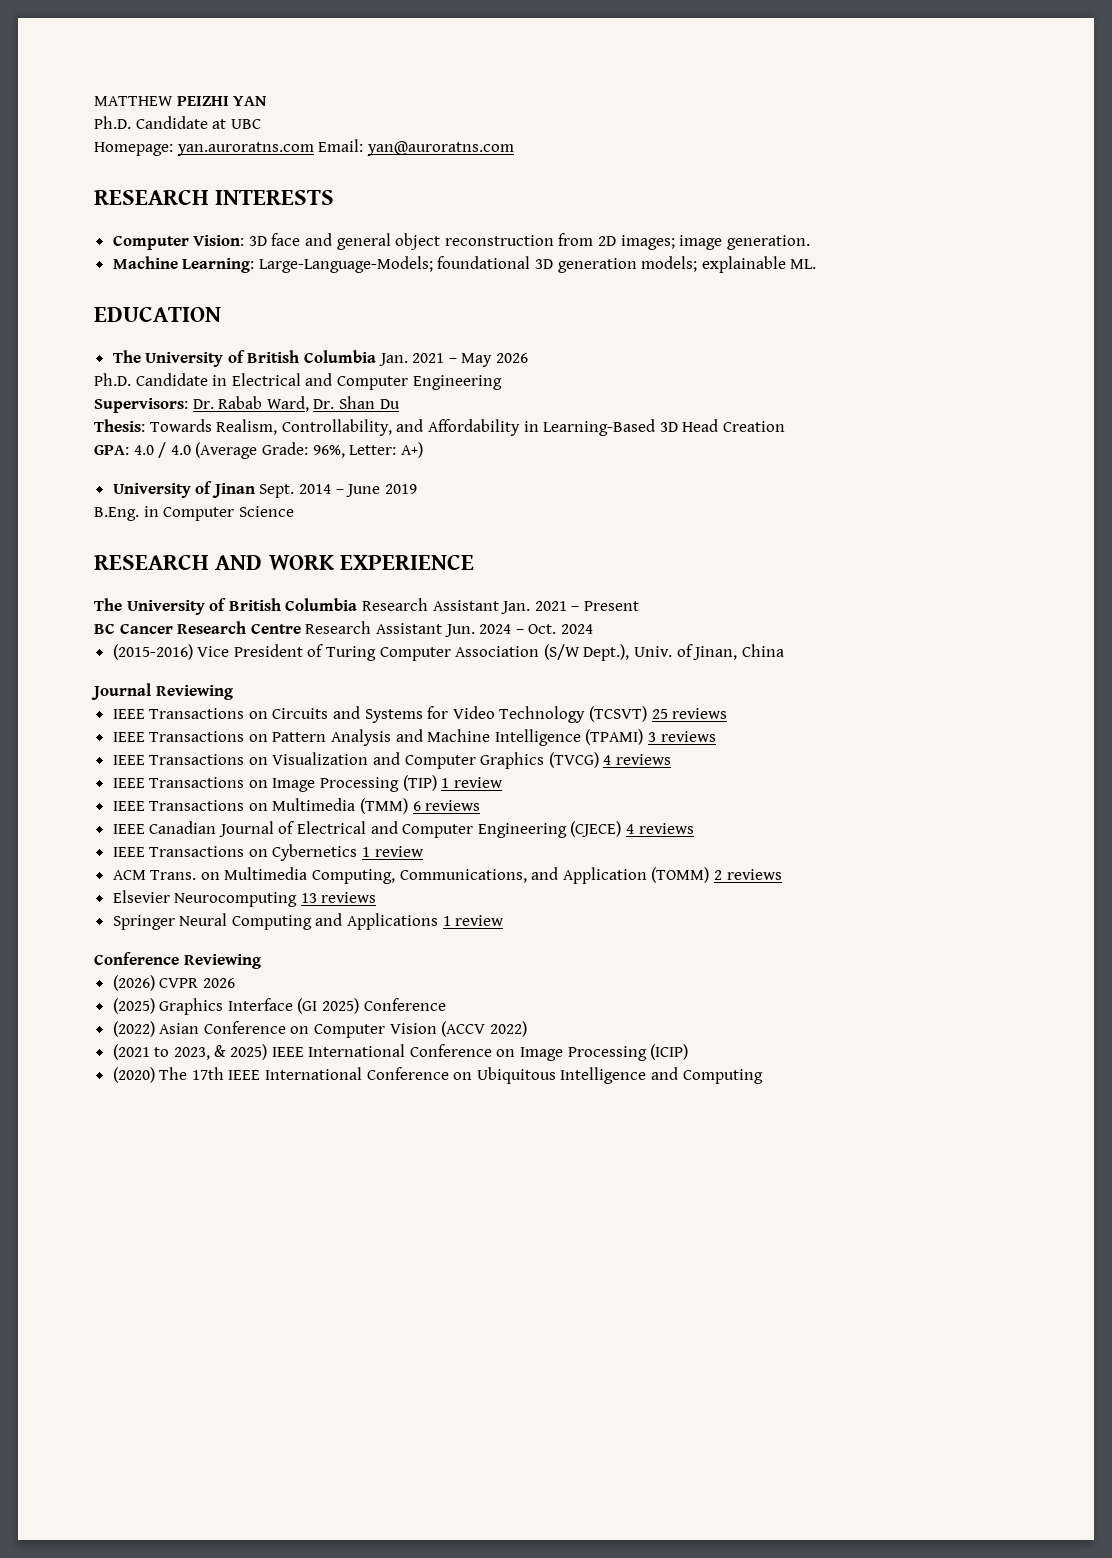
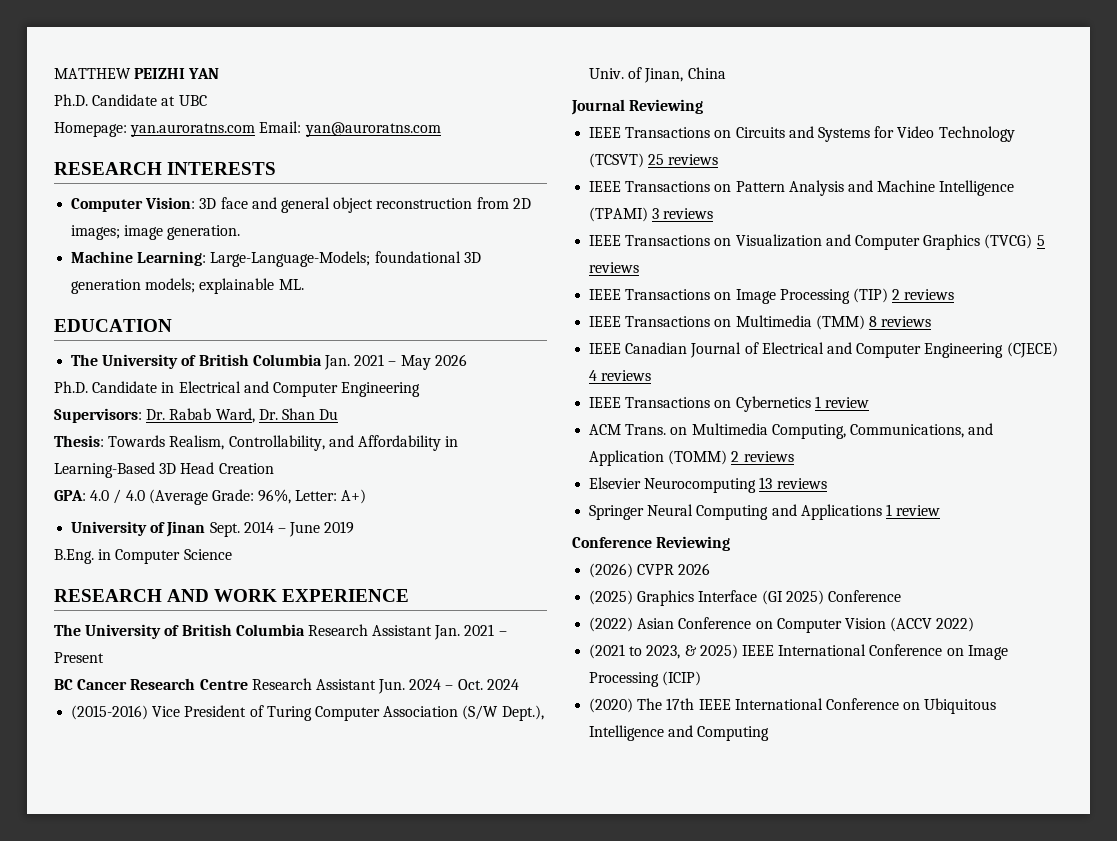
[603,755,612,765] 4 -> [1036,235,1045,246] 5
[441,777,502,788] 1 review -> [892,289,955,300] 2 reviews
[412,801,421,811] 6 -> [868,316,877,327] 8

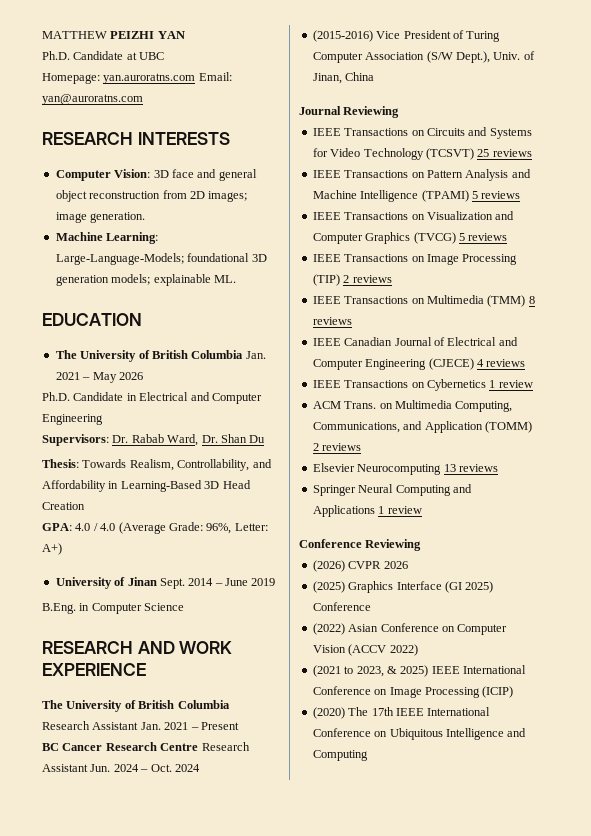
[652,208,660,219] 3 -> [471,191,478,199] 5

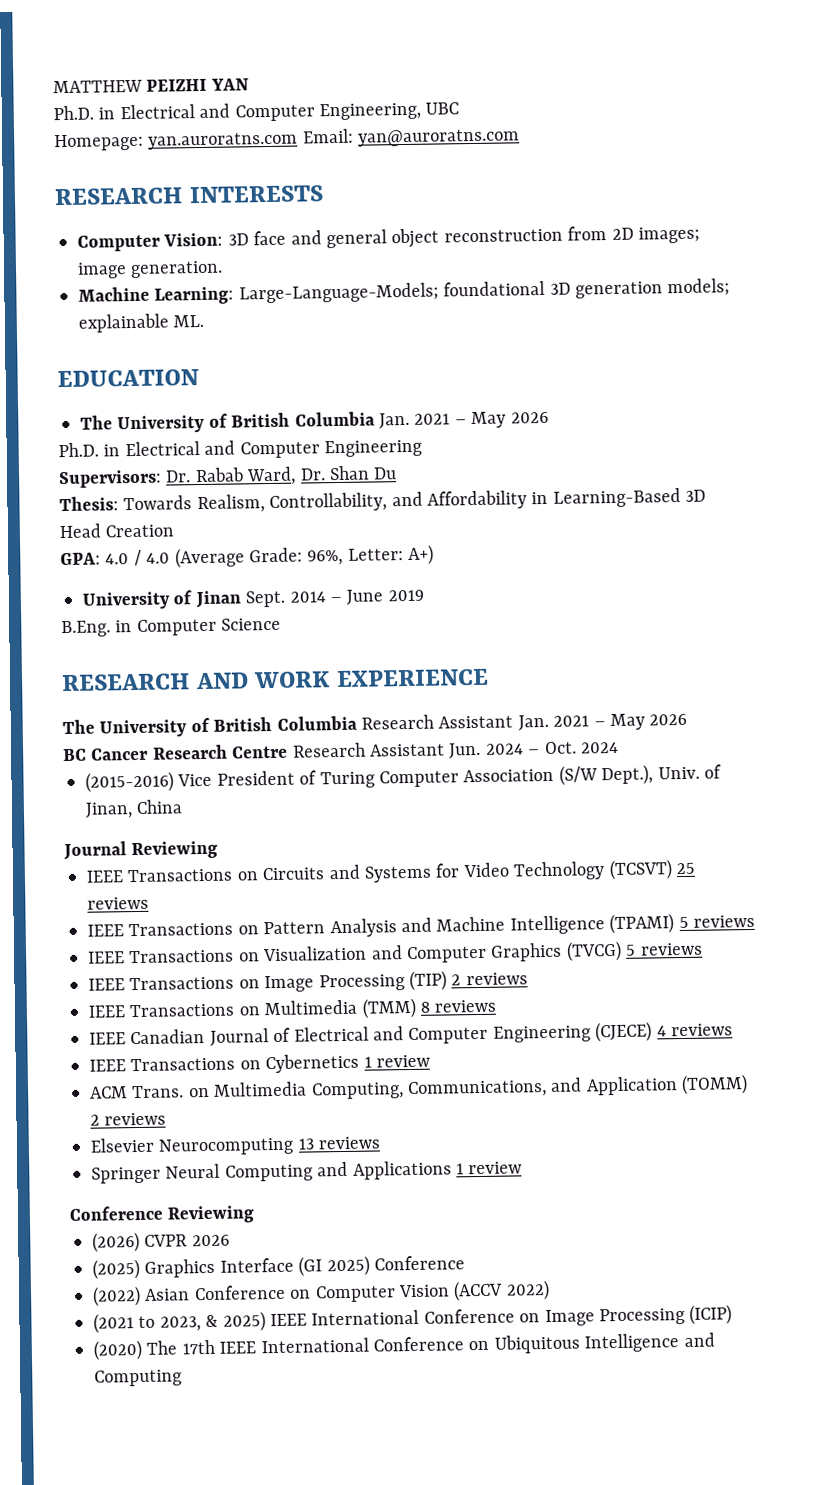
[73,51,137,60] Candidate at -> [98,102,421,122] in Electrical and Computer Engineering,
[73,392,124,401] Candidate -> (99, 450) none
[200,722,239,730] Present -> [609,713,688,731] May 2026

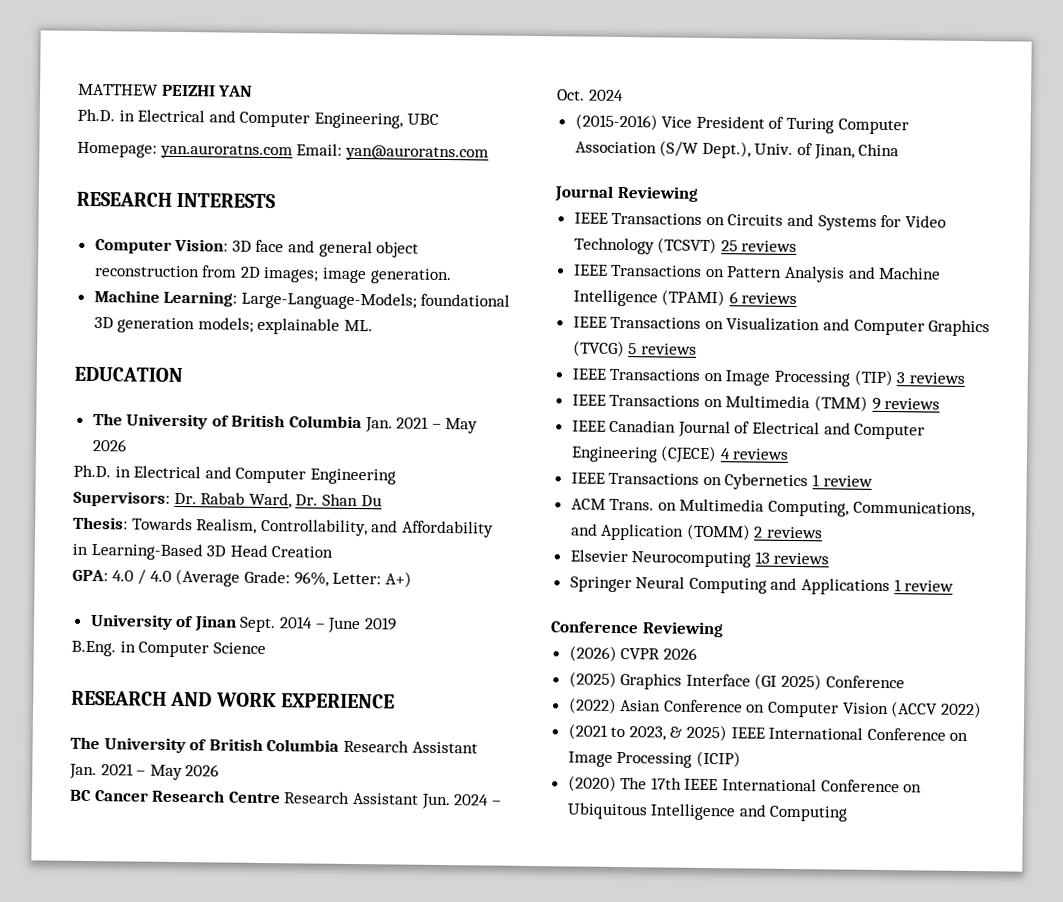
[678,916,689,929] 5 -> [728,291,738,304] 6
[451,974,462,986] 2 -> [896,372,906,384] 3
[420,1001,430,1013] 8 -> [871,397,881,410] 9

